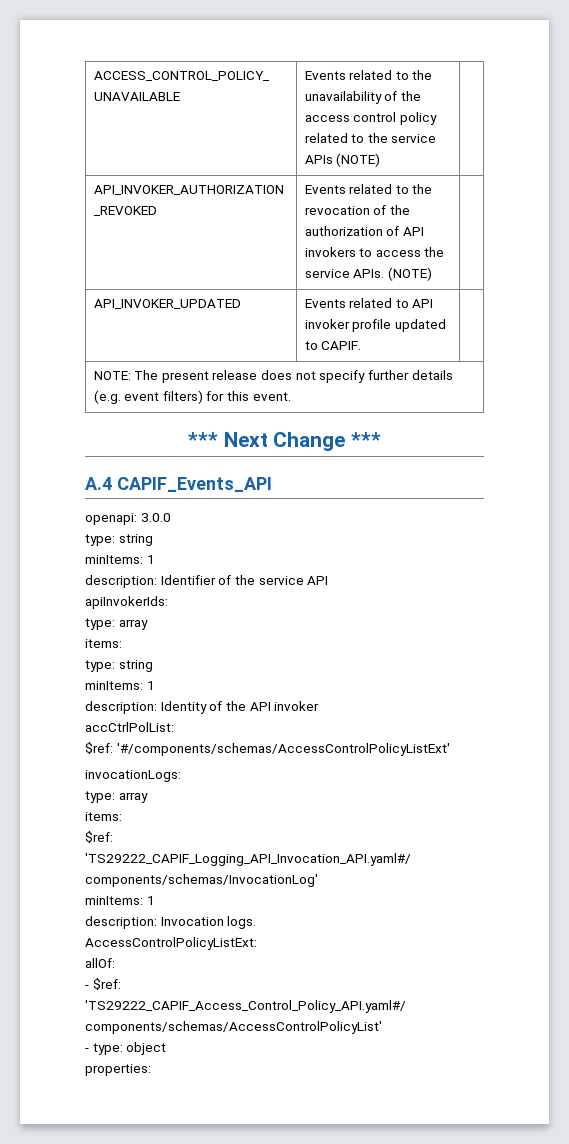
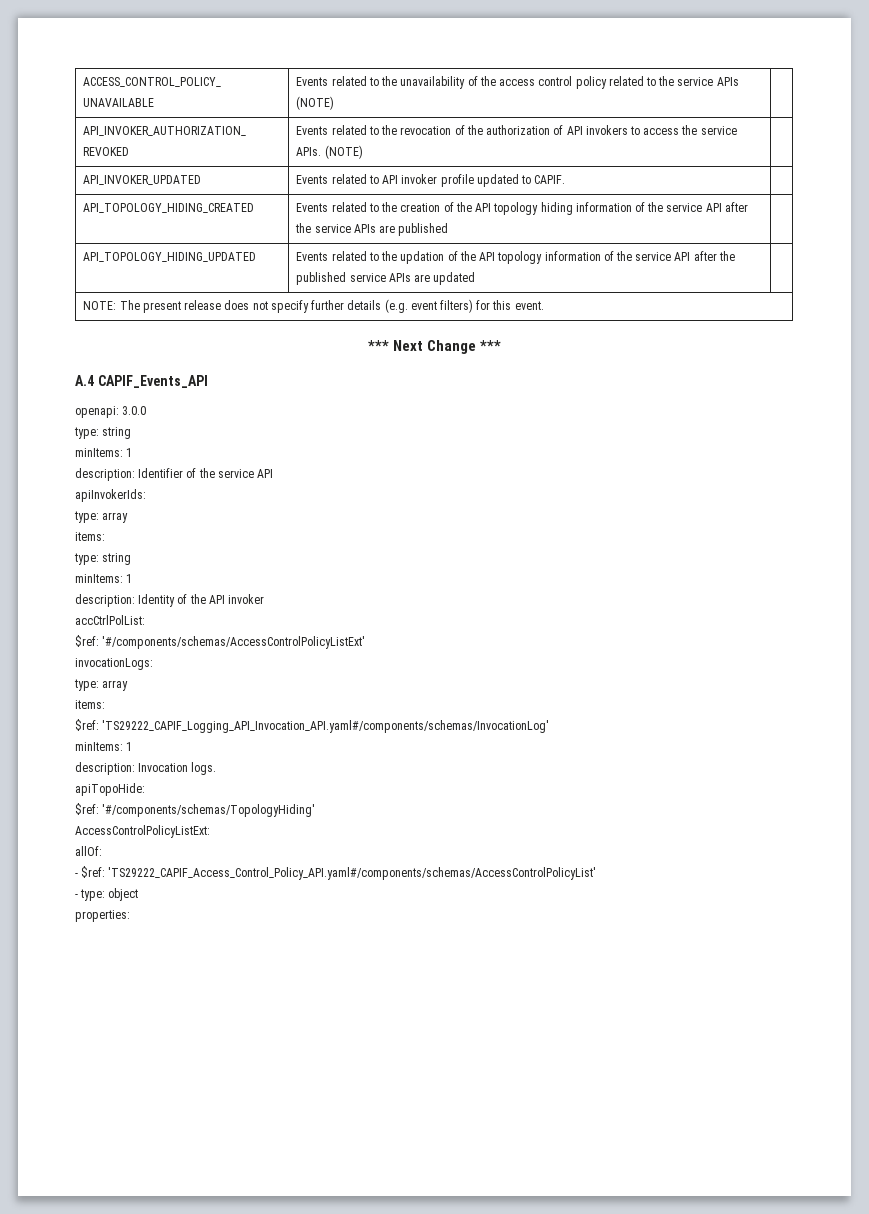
(362, 345) none -> [83,203,255,213] [296,202,748,215] [295,223,449,236] [83,252,257,262] [296,251,735,264] [296,272,476,285] // API_TOPOLOGY_HIDING_CREATED | Events related to the creation of the API topology hiding information of the service API after the service APIs are published | // API_TOPOLOGY_HIDING_UPDATED | Events related to the updation of the API topology information of the service API after the published service APIs are updated |
(257, 922) none -> [75,783,145,796] [75,803,316,817] // apiTopoHide: // $ref: '#/components/schemas/TopologyHiding'

